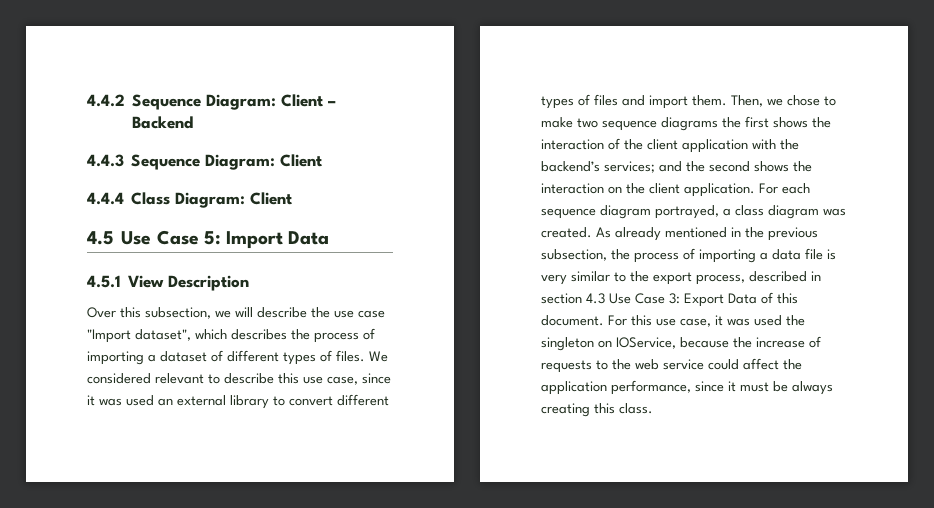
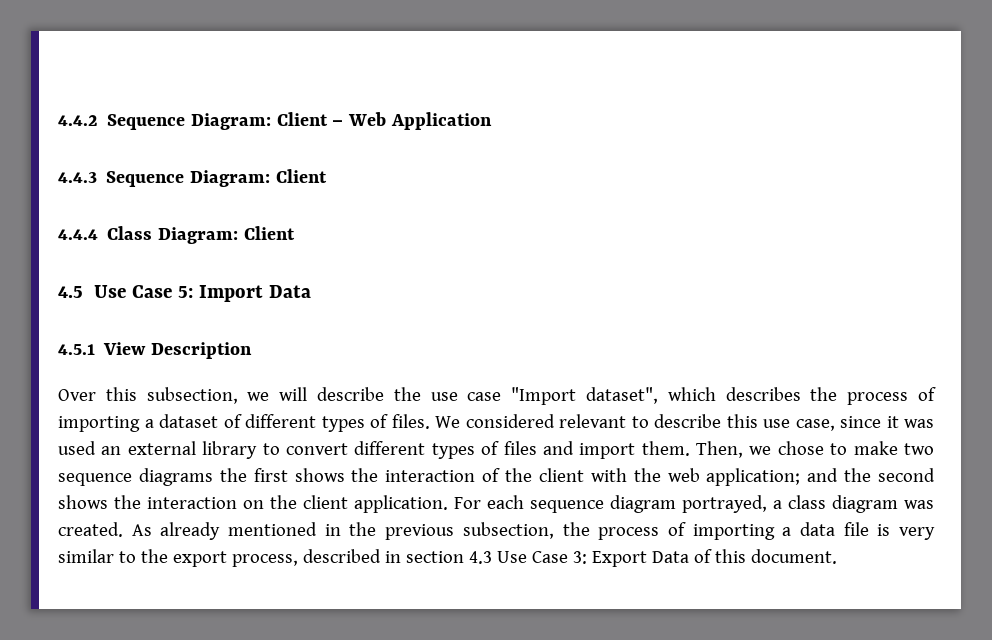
[132,116,194,129] Backend -> [347,112,492,130] Web Application
[682,139,748,153] application -> (584, 475) none
[541,161,655,173] backend’s services; -> [667,468,801,486] web application;
[608,315,805,327] [541,336,821,351] [541,358,802,373] [541,380,833,395] [541,403,653,417] For this use case, it was used the singleton on IOService, because the increase of requests to the web service could affect the application performance, since it must be always creating this class. -> (837, 556) none

